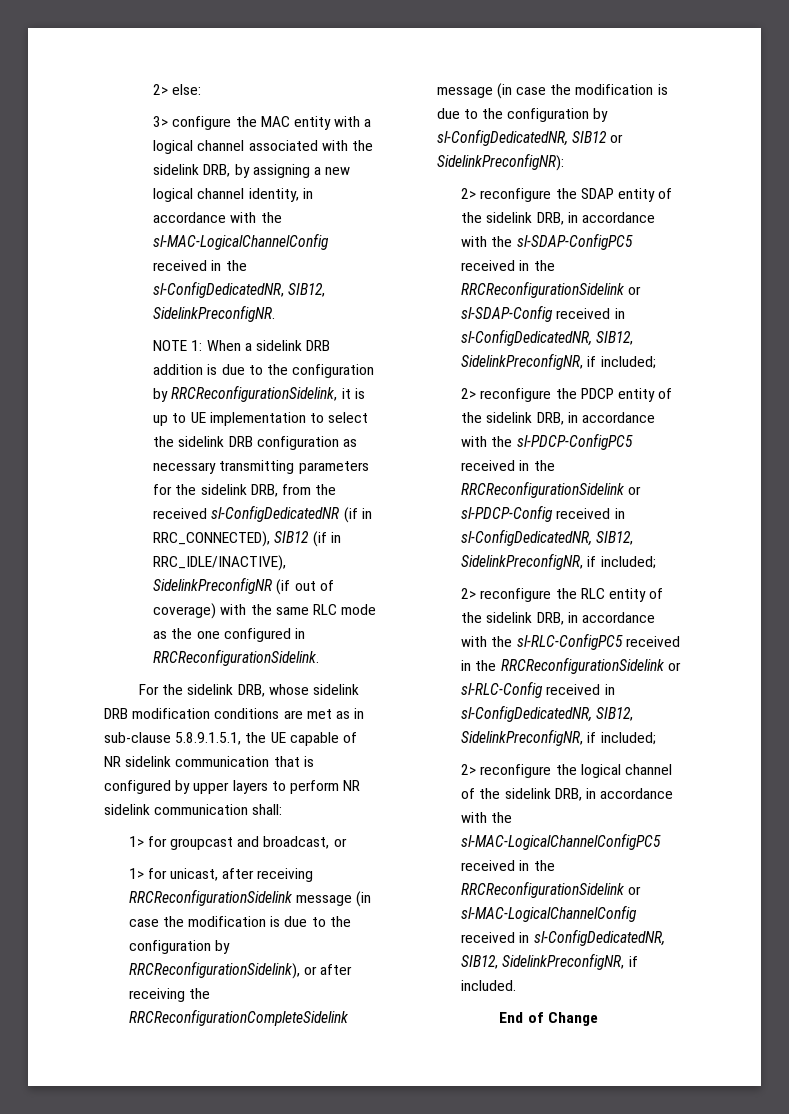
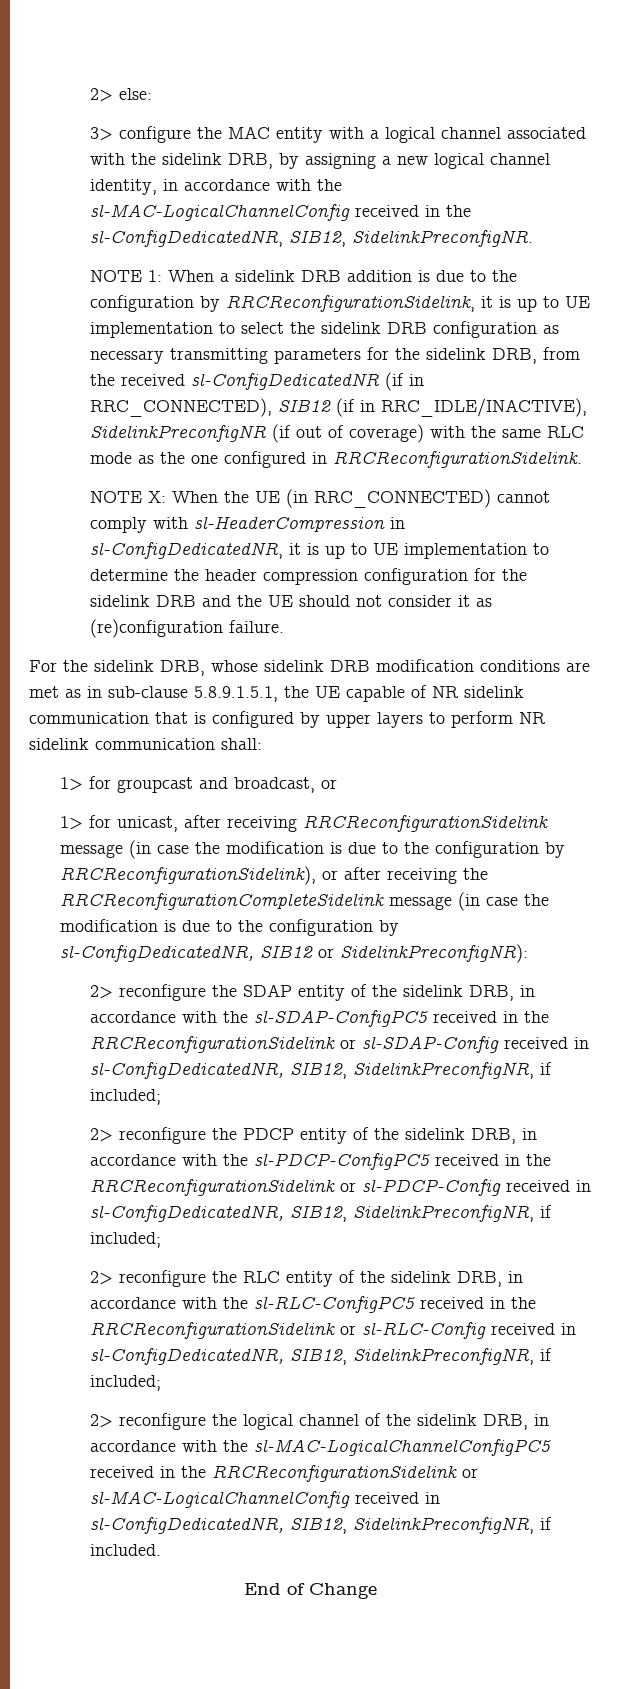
(320, 657) none -> [90,489,551,508] [90,516,406,533] [90,542,550,559] [90,568,528,585] [90,595,493,607] [90,619,285,638] // NOTE X: When the UE (in RRC_CONNECTED) cannot comply with sl-HeaderCompression in sl-ConfigDedicatedNR, it is up to UE implementation to determine the header compression configuration for the sidelink DRB and the UE should not consider it as (re)configuration failure.

